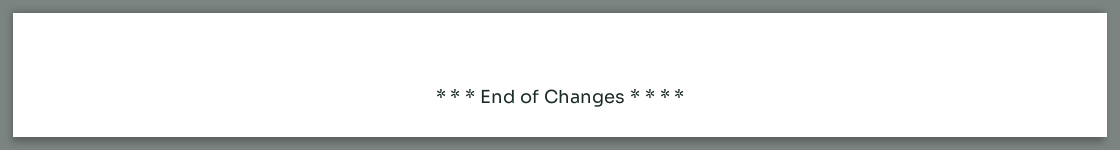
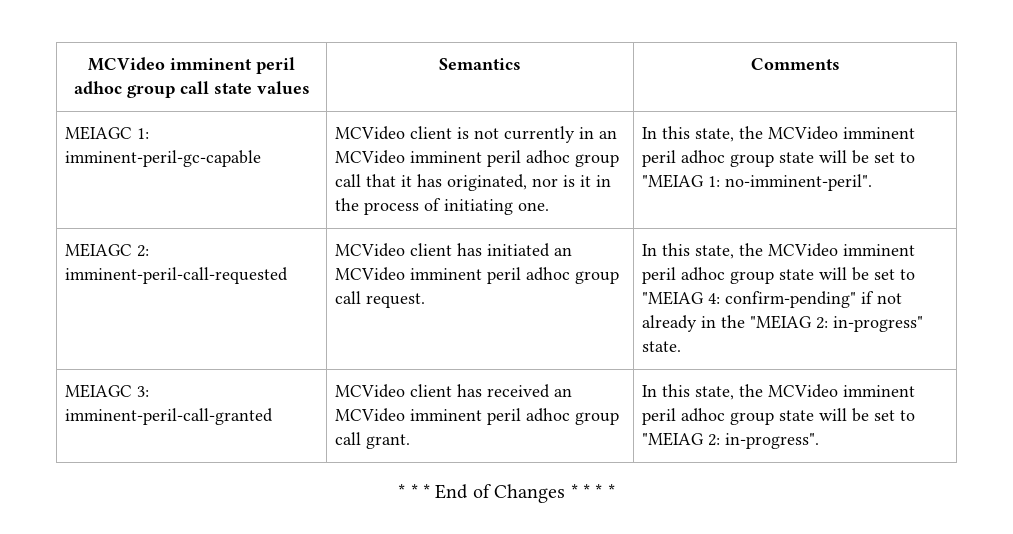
(435, 95) none -> [88,57,295,74] [73,81,310,98] [439,58,521,70] [750,58,840,70] [65,126,150,140] [65,150,262,167] [335,126,618,143] [335,150,620,167] [335,174,612,191] [335,198,550,215] [642,126,916,142] [642,150,916,167] [642,174,873,191] [65,243,150,257] [65,267,289,284] [335,243,573,257] [335,267,620,284] [335,291,426,308] [642,243,916,259] [642,267,916,284] [642,291,903,308] [642,315,924,332] [642,341,682,352] [65,384,150,398] [65,408,274,425] [335,384,573,398] [335,408,620,425] [335,432,411,449] [642,384,916,400] [642,408,916,425] [642,432,820,449] MCVideo imminent peril adhoc group call state values | Semantics | Comments // MEIAGC 1: imminent-peril-gc-capable | MCVideo client is not currently in an MCVideo imminent peril adhoc group call that it has originated, nor is it in the process of initiating one. | In this state, the MCVideo imminent peril adhoc group state will be set to "MEIAG 1: no-imminent-peril". // MEIAGC 2: imminent-peril-call-requested | MCVideo client has initiated an MCVideo imminent peril adhoc group call request. | In this state, the MCVideo imminent peril adhoc group state will be set to "MEIAG 4: confirm-pending" if not already in the "MEIAG 2: in-progress" state. // MEIAGC 3: imminent-peril-call-granted | MCVideo client has received an MCVideo imminent peril adhoc group call grant. | In this state, the MCVideo imminent peril adhoc group state will be set to "MEIAG 2: in-progress". //

